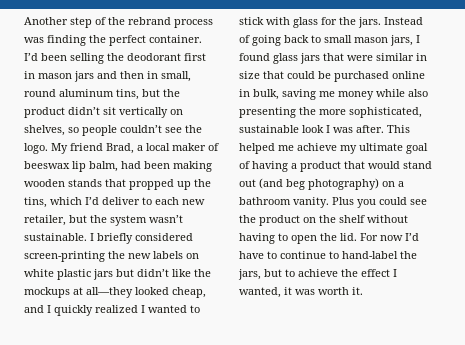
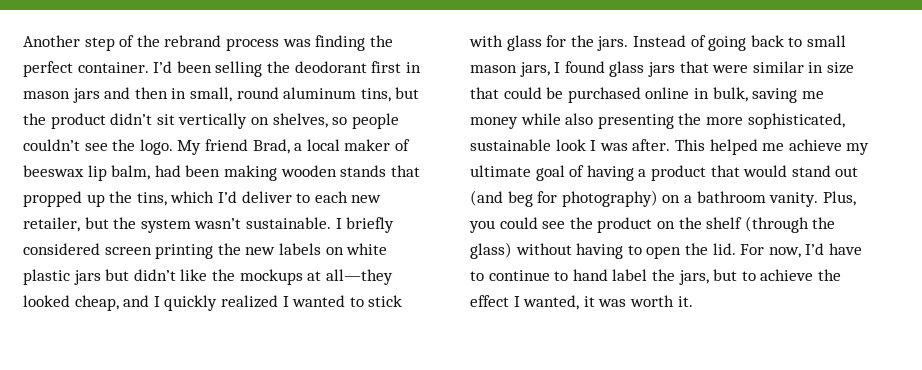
[24,251,105,262] screen-printing -> [104,244,214,259] screen printing
(305, 184) none -> [537,191,558,203] for
[332,197,354,205] Plus -> [822,191,856,206] Plus,
(365, 219) none -> [744,216,836,233] [470,242,512,259] (through the glass)
[380,235,403,241] now -> [768,247,801,258] now,
[342,251,398,259] hand-label -> [572,269,648,281] hand label

